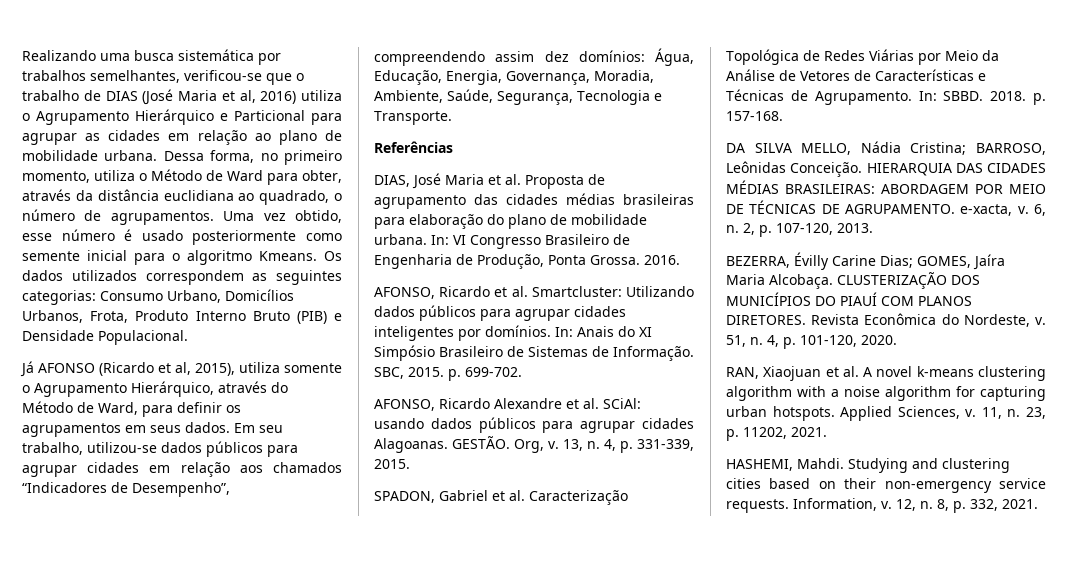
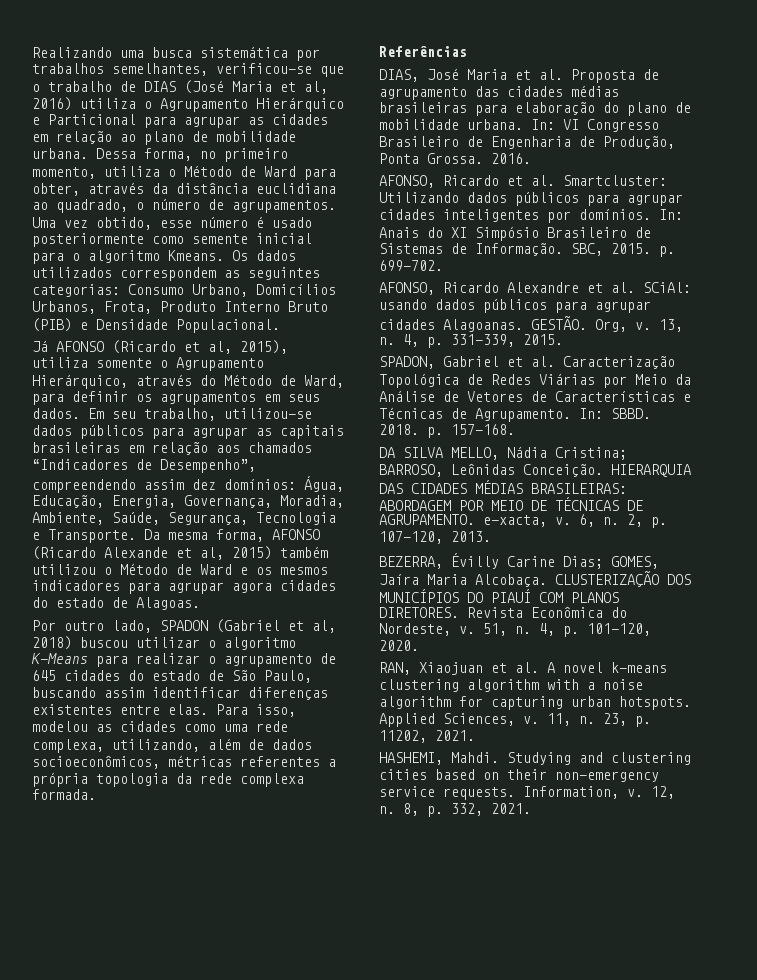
[87,462,140,473] cidades -> [256,425,344,439] [32,442,120,453] as capitais brasileiras
(452, 118) none -> [144,529,320,542] [32,546,328,560] [32,563,328,575] [32,580,336,594] [32,597,200,610] [32,619,336,633] [32,636,296,650] [31,653,336,667] [32,670,312,683] [32,687,328,700] [32,704,296,717] [32,721,288,732] [32,738,312,753] [32,755,336,769] [32,772,304,787] [32,789,96,800] Da mesma forma, AFONSO (Ricardo Alexande et al, 2015) também utilizou o Método de Ward e os mesmos indicadores para agrupar agora cidades do estado de Alagoas. // Por outro lado, SPADON (Gabriel et al, 2018) buscou utilizar o algoritmo K-Means para realizar o agrupamento de 645 cidades do estado de São Paulo, buscando assim identificar diferenças existentes entre elas. Para isso, modelou as cidades como uma rede complexa, utilizando, além de dados socioeconômicos, métricas referentes a própria topologia da rede complexa formada.

